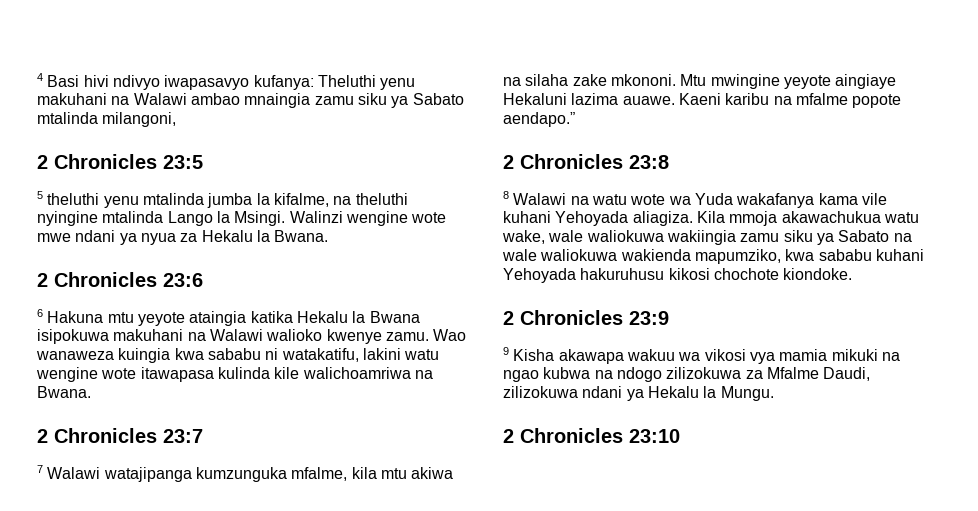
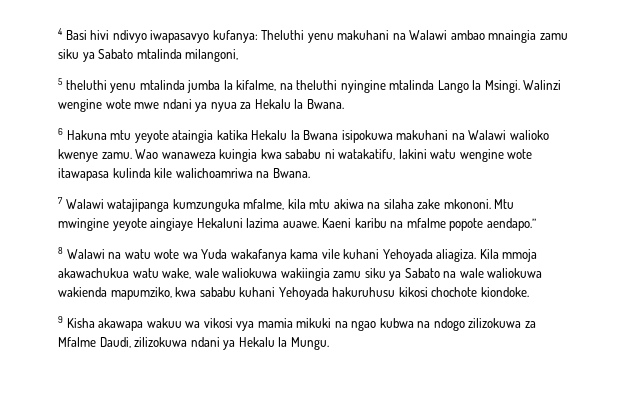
[37,154,203,169] // 2 Chronicles 23:5 -> (239, 55) none
[37,272,203,287] // 2 Chronicles 23:6 -> (344, 104) none
[37,428,203,443] // 2 Chronicles 23:7 -> (310, 173) none
[503,154,669,169] // 2 Chronicles 23:8 -> (536, 224) none
[503,310,669,325] // 2 Chronicles 23:9 -> (529, 292) none
[503,428,680,443] // 2 Chronicles 23:10 -> (329, 343) none

